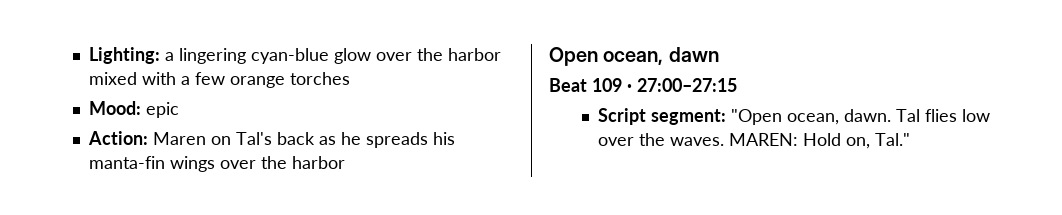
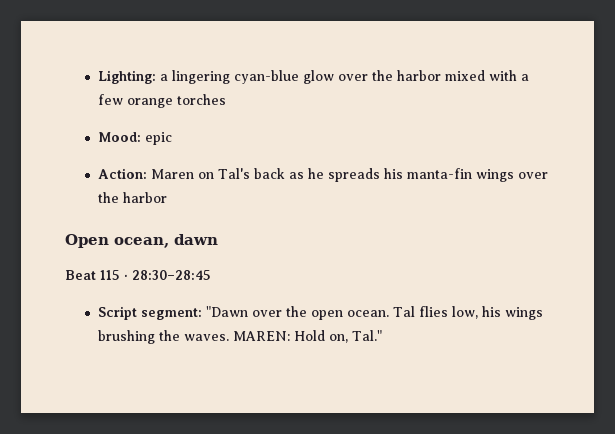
[592,78,737,92] 109 · 27:00–27:15 -> [100,270,211,280] 115 · 28:30–28:45
[730,109,990,125] [597,137,634,146] "Open ocean, dawn. Tal flies low over -> [205,306,543,320] [97,330,155,344] "Dawn over the open ocean. Tal flies low, his wings brushing

